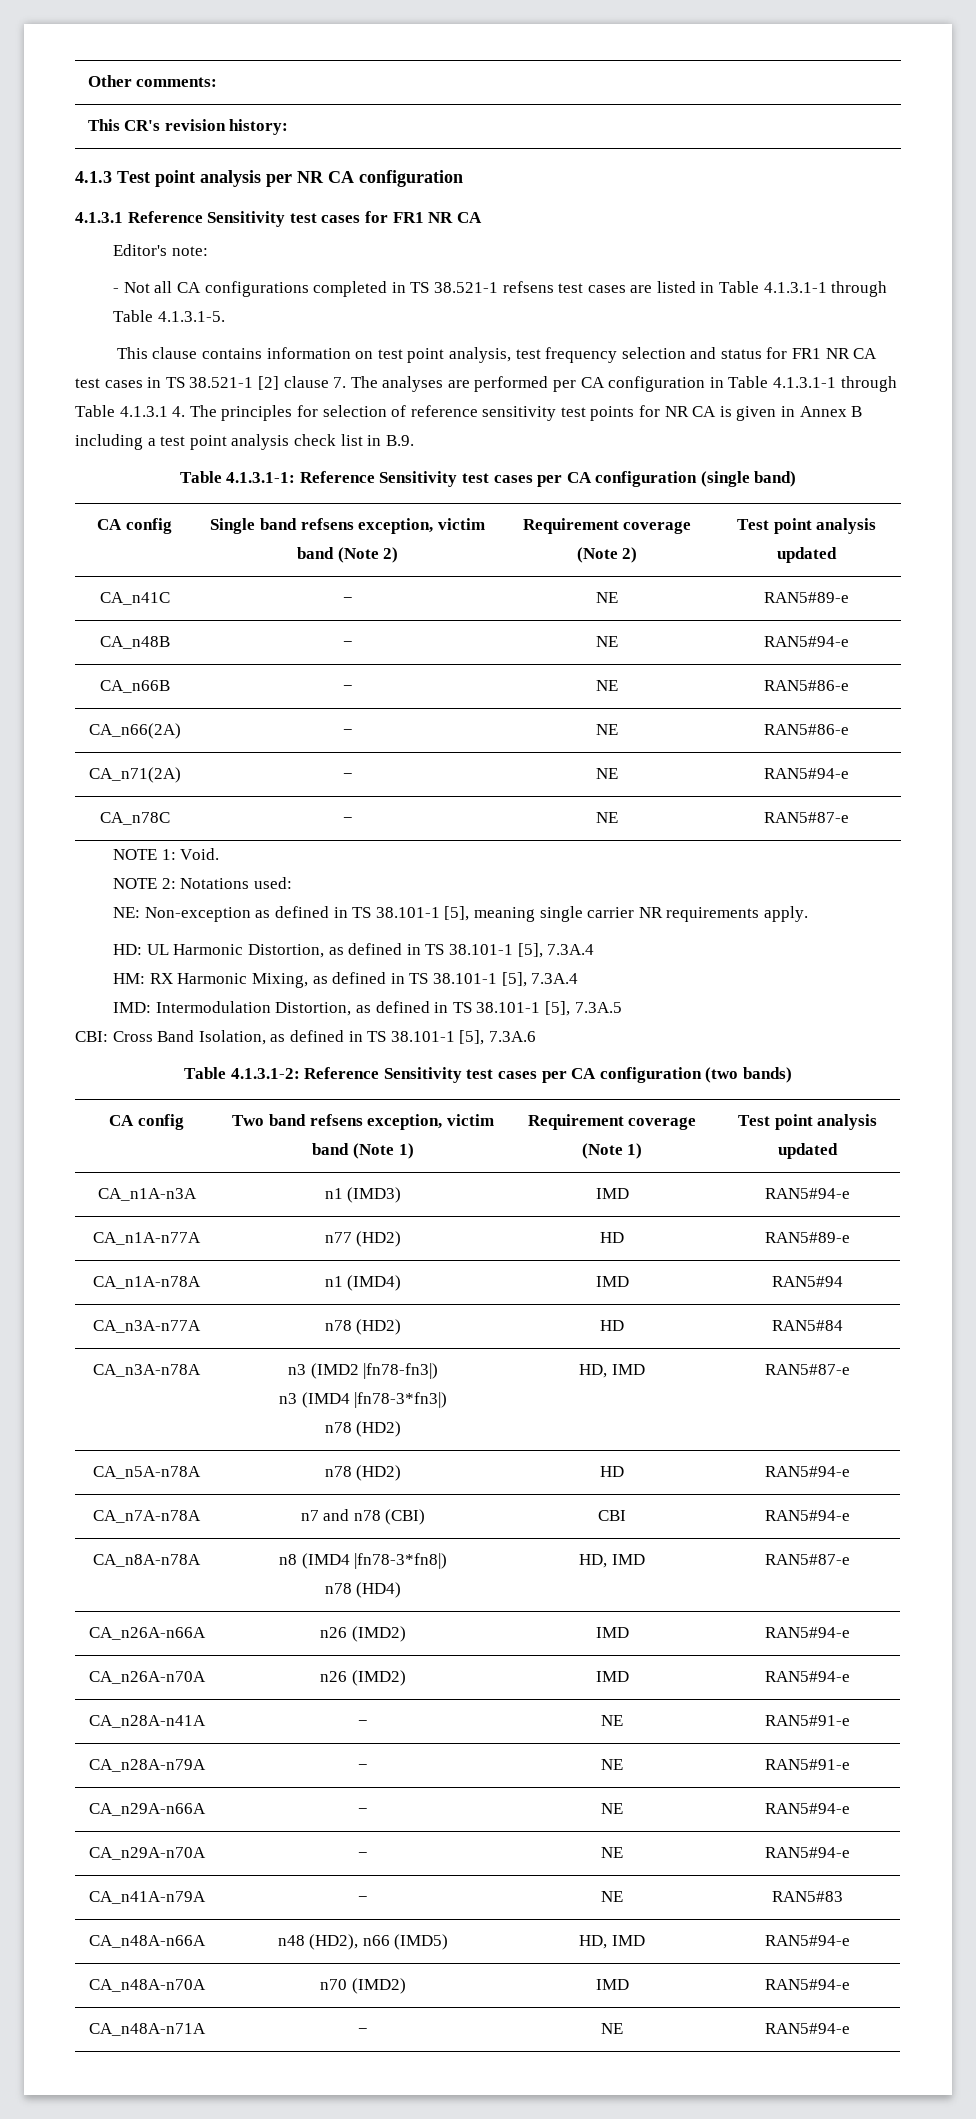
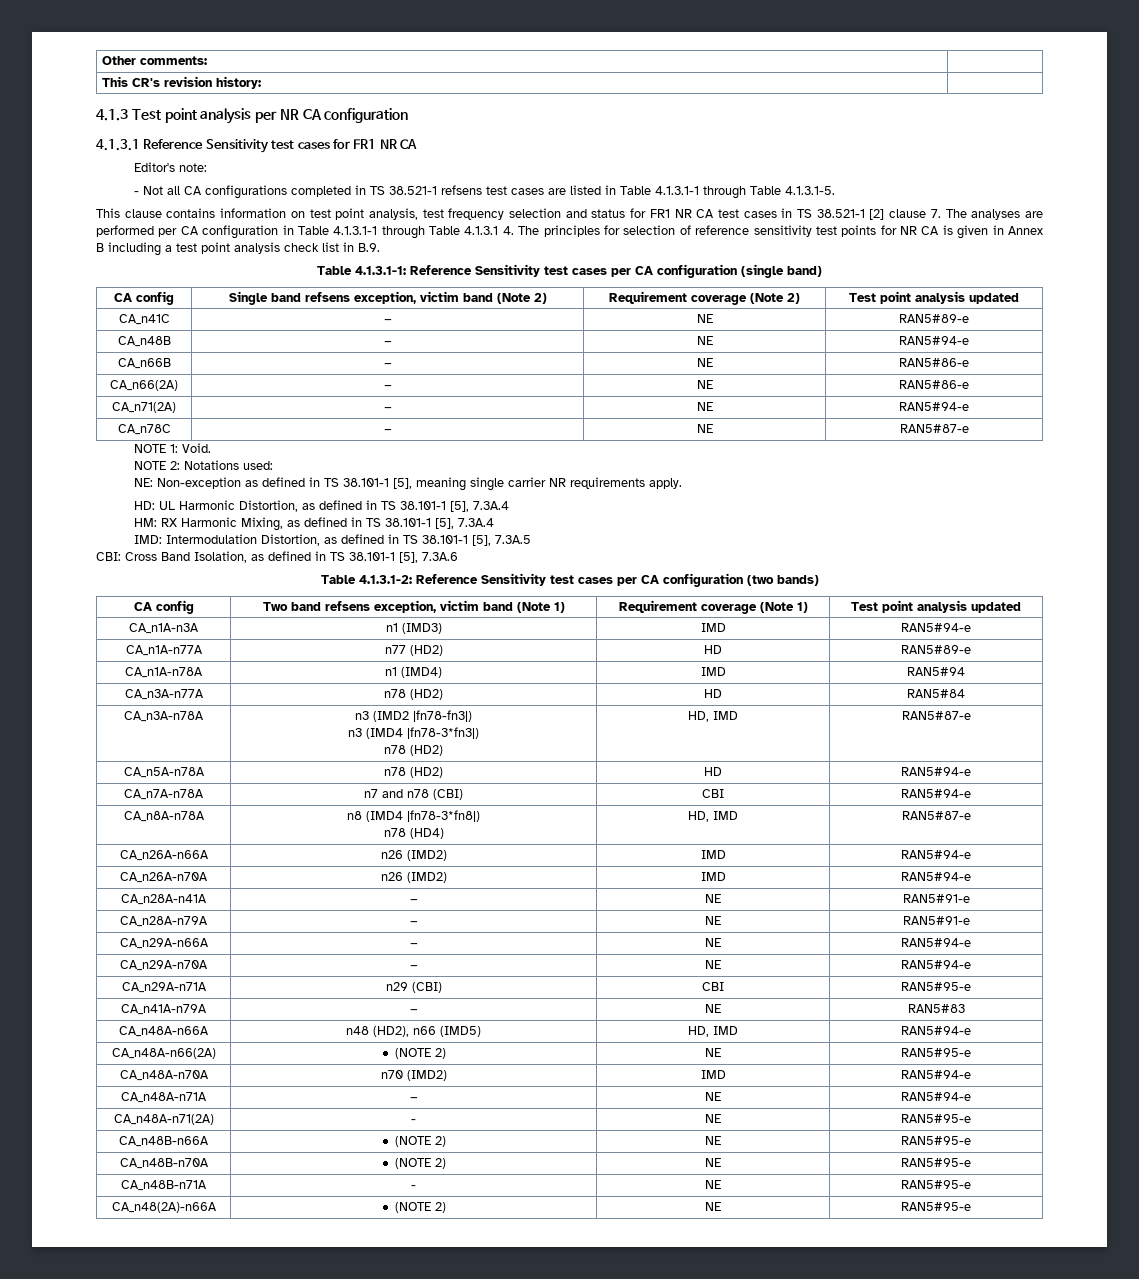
(850, 1852) none -> [121,982,207,993] [385,982,442,993] [702,982,724,991] [901,982,971,991] // CA_n29A-n71A | n29 (CBI) | CBI | RAN5#95-e
(850, 1940) none -> [111,1048,216,1059] [395,1048,447,1059] [705,1048,721,1057] [901,1048,971,1057] // CA_n48A-n66(2A) | (NOTE 2) | NE | RAN5#95-e
(850, 2028) none -> [113,1114,214,1125] [410,1119,416,1123] [705,1114,721,1123] [901,1114,971,1123] [119,1136,209,1147] [395,1136,447,1147] [705,1136,721,1145] [901,1136,971,1145] [119,1158,209,1169] [395,1158,447,1169] [705,1158,721,1167] [901,1158,971,1167] [121,1180,207,1191] [410,1185,416,1189] [705,1180,721,1189] [901,1180,971,1189] [111,1202,217,1213] [395,1202,447,1213] [705,1202,721,1211] [901,1202,971,1211] // CA_n48A-n71(2A) | - | NE | RAN5#95-e // CA_n48B-n66A | (NOTE 2) | NE | RAN5#95-e // CA_n48B-n70A | (NOTE 2) | NE | RAN5#95-e // CA_n48B-n71A | - | NE | RAN5#95-e // CA_n48(2A)-n66A | (NOTE 2) | NE | RAN5#95-e

